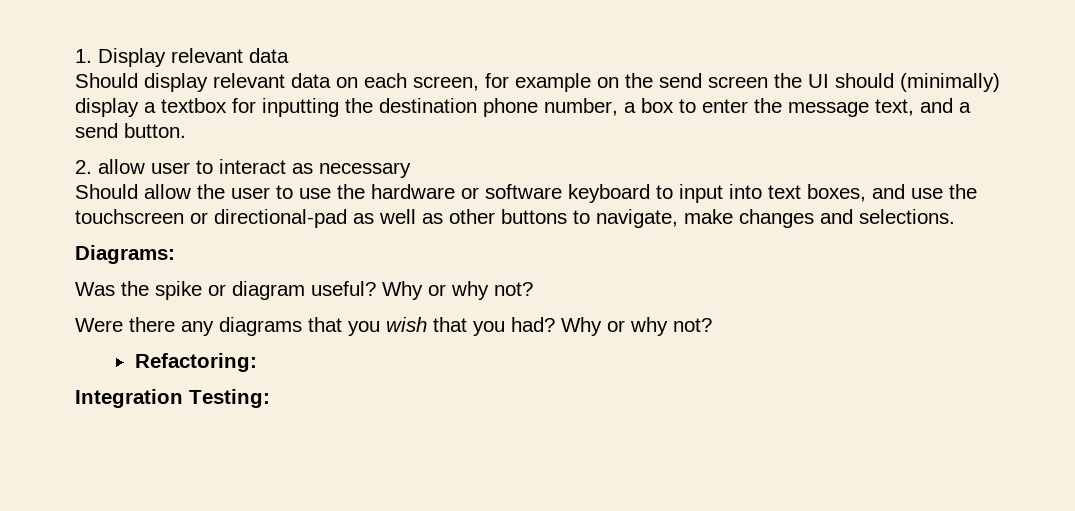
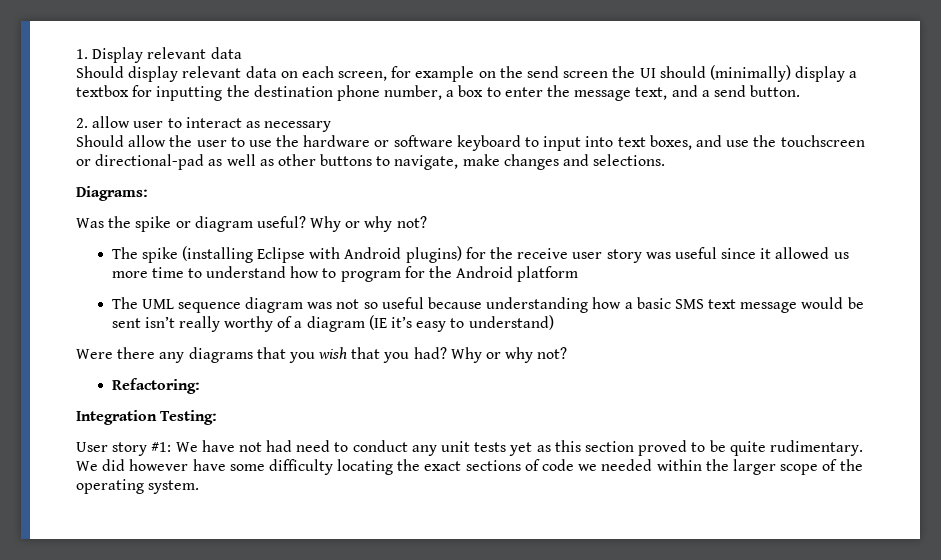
(533, 289) none -> [111,246,849,263] [111,266,579,282] [111,297,864,313] [111,315,554,332] // The spike (installing Eclipse with Android plugins) for the receive user story was useful since it allowed us more time to understand how to program for the Android platform // The UML sequence diagram was not so useful because understanding how a basic SMS text message would be sent isn’t really worthy of a diagram (IE it’s easy to understand)
(270, 398) none -> [76,440,863,456] [76,459,863,475] [76,479,200,494] // User story #1: We have not had need to conduct any unit tests yet as this section proved to be quite rudimentary. We did however have some difficulty locating the exact sections of code we needed within the larger scope of the operating system.

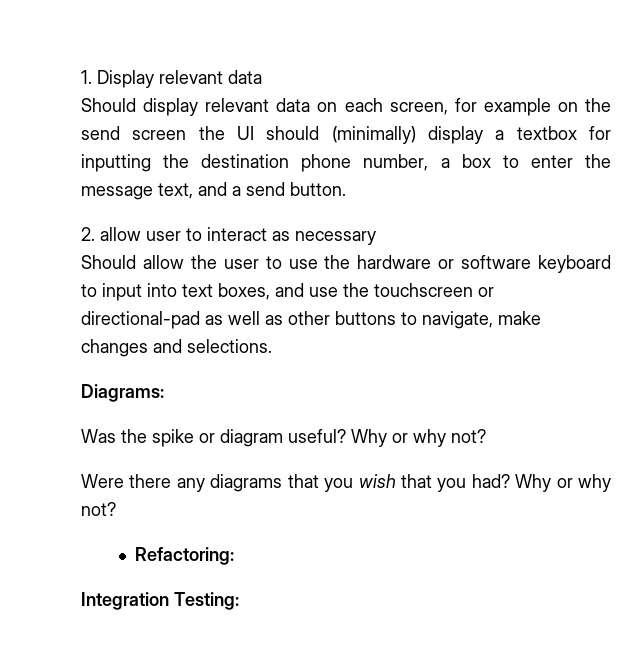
[111,246,849,263] [111,266,579,282] [111,297,864,313] [111,315,554,332] // The spike (installing Eclipse with Android plugins) for the receive user story was useful since it allowed us more time to understand how to program for the Android platform // The UML sequence diagram was not so useful because understanding how a basic SMS text message would be sent isn’t really worthy of a diagram (IE it’s easy to understand) -> (486, 436) none
[76,440,863,456] [76,459,863,475] [76,479,200,494] // User story #1: We have not had need to conduct any unit tests yet as this section proved to be quite rudimentary. We did however have some difficulty locating the exact sections of code we needed within the larger scope of the operating system. -> (239, 601) none

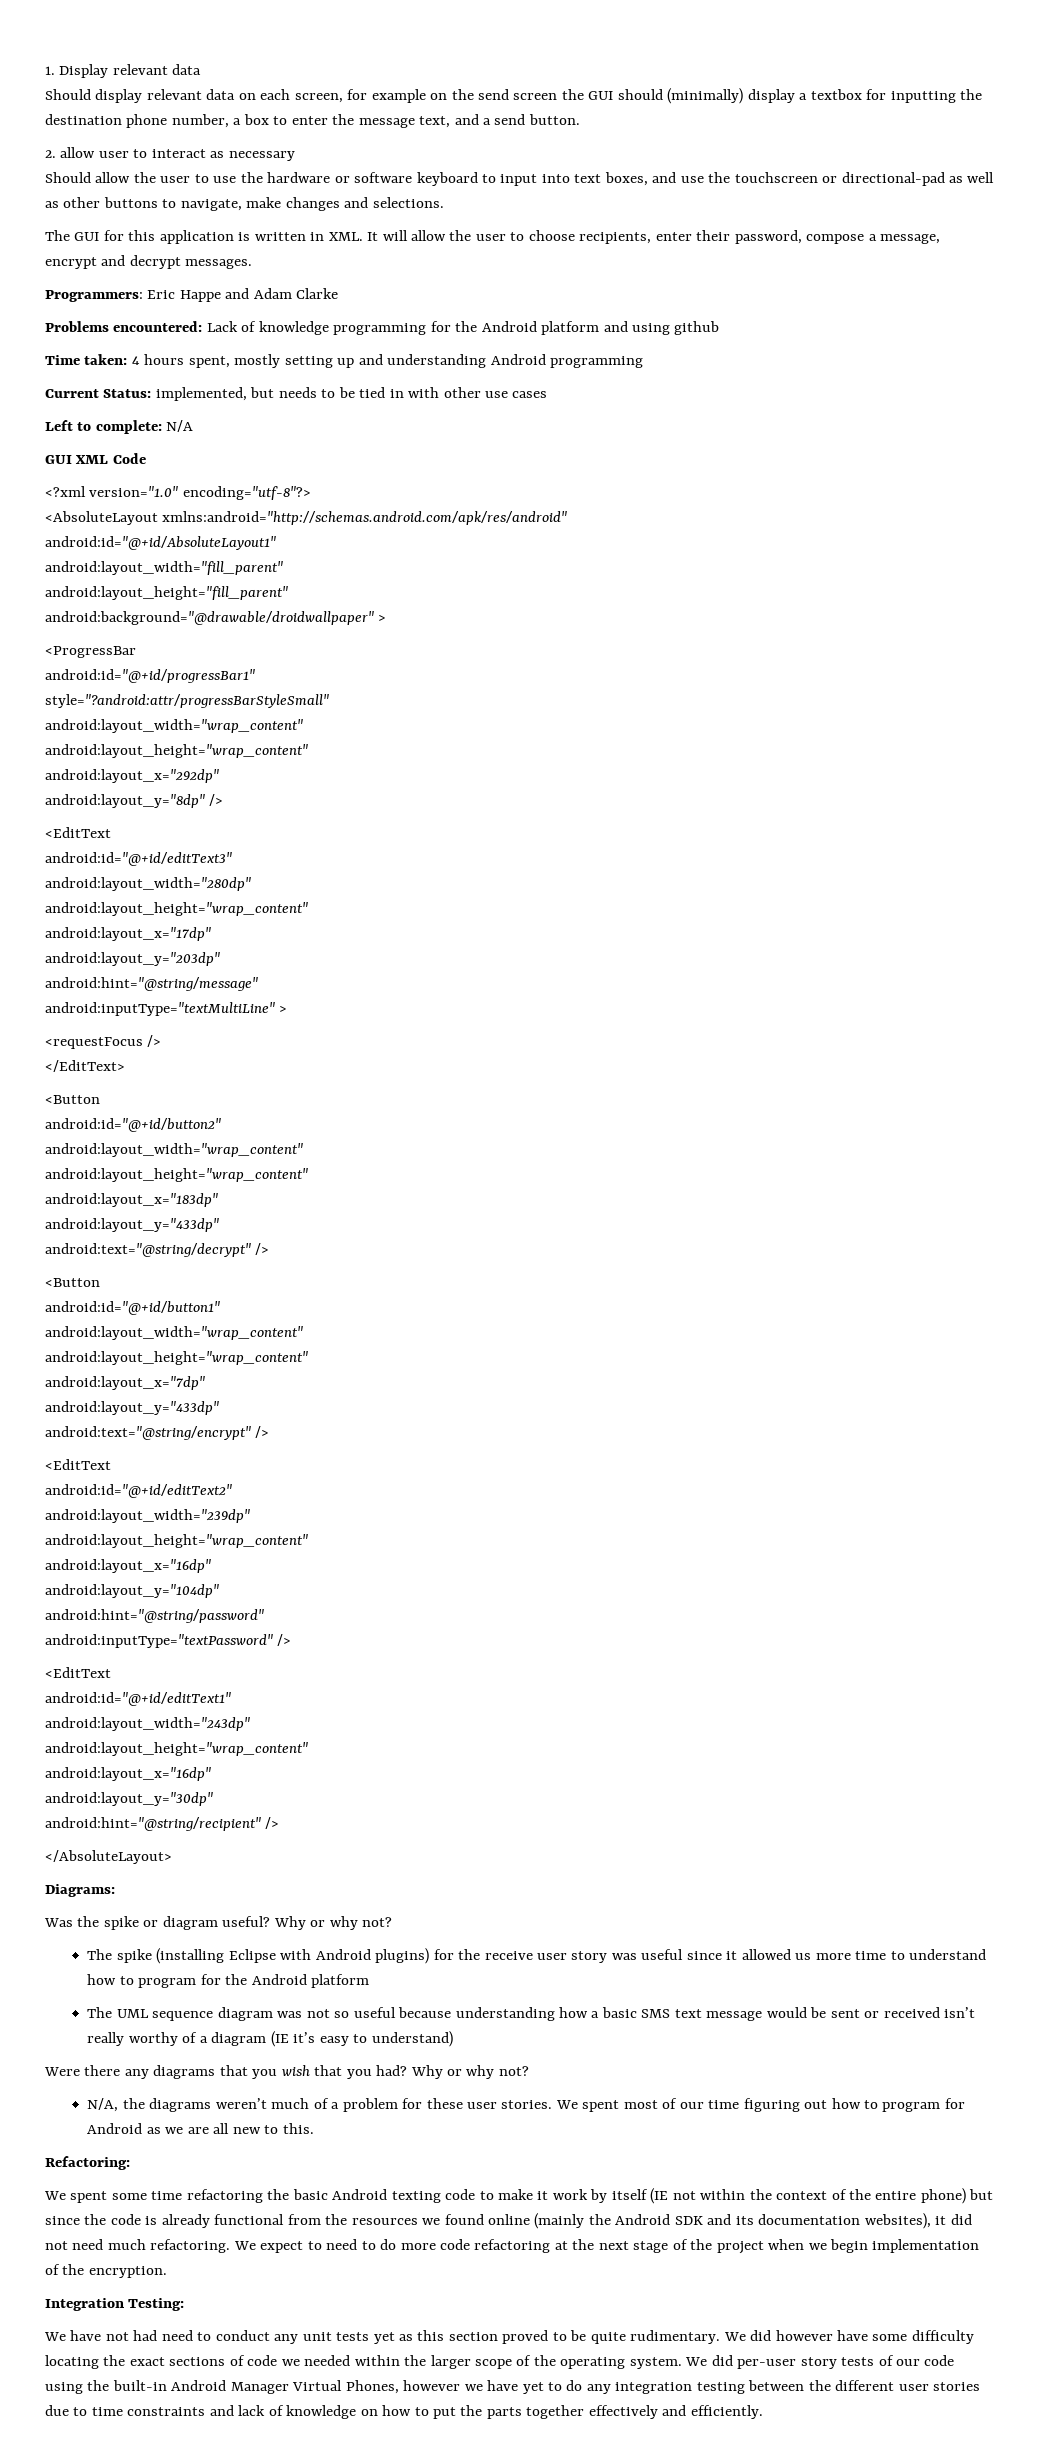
[237,126,254,140] UI -> [588,91,614,100] GUI
(272, 346) none -> [45,230,941,244] [45,255,253,269] [45,288,339,302] [45,321,720,335] [45,354,644,368] [45,387,548,401] [45,420,194,434] [45,453,146,464] [45,486,311,500] [45,511,568,525] [45,536,276,550] [45,561,283,575] [45,586,288,600] [45,611,387,625] [45,646,136,658] [45,669,255,683] [45,694,329,708] [45,719,303,733] [45,744,308,758] [45,769,219,783] [45,794,224,808] [45,827,111,838] [45,852,232,866] [45,877,251,891] [45,902,308,916] [45,927,211,941] [45,952,220,966] [45,977,258,991] [45,1002,288,1016] [45,1035,162,1049] [45,1060,125,1072] [45,1095,100,1104] [45,1118,221,1132] [45,1143,303,1157] [45,1168,308,1182] [45,1193,218,1207] [45,1218,219,1232] [45,1243,270,1257] [45,1278,100,1287] [45,1301,220,1315] [45,1326,303,1340] [45,1351,308,1365] [45,1376,205,1390] [45,1401,219,1415] [45,1426,270,1440] [45,1459,111,1470] [45,1484,232,1498] [45,1509,250,1523] [45,1534,308,1548] [45,1559,211,1573] [45,1584,219,1598] [45,1609,264,1623] [45,1634,292,1648] [45,1667,111,1678] [45,1692,231,1706] [45,1717,250,1731] [45,1742,308,1756] [45,1767,211,1781] [45,1792,213,1806] [45,1817,280,1831] [45,1850,172,1864] // The GUI for this application is written in XML. It will allow the user to choose recipients, enter their password, compose a message, encrypt and decrypt messages. // Programmers: Eric Happe and Adam Clarke // Problems encountered: Lack of knowledge programming for the Android platform and using github // Time taken: 4 hours spent, mostly setting up and understanding Android programming // Current Status: implemented, but needs to be tied in with other use cases // Left to complete: N/A // GUI XML Code // <?xml version="1.0" encoding="utf-8"?> // <AbsoluteLayout xmlns:android="http://schemas.android.com/apk/res/android" // android:id="@+id/AbsoluteLayout1" // android:layout_width="fill_parent" // android:layout_height="fill_parent" // android:background="@drawable/droidwallpaper" > // <ProgressBar // android:id="@+id/progressBar1" // style="?android:attr/progressBarStyleSmall" // android:layout_width="wrap_content" // android:layout_height="wrap_content" // android:layout_x="292dp" // android:layout_y="8dp" /> // <EditText // android:id="@+id/editText3" // android:layout_width="280dp" // android:layout_height="wrap_content" // android:layout_x="17dp" // android:layout_y="203dp" // android:hint="@string/message" // android:inputType="textMultiLine" > // <requestFocus /> // </EditText> // <Button // android:id="@+id/button2" // android:layout_width="wrap_content" // android:layout_height="wrap_content" // android:layout_x="183dp" // android:layout_y="433dp" // android:text="@string/decrypt" /> // <Button // android:id="@+id/button1" // android:layout_width="wrap_content" // android:layout_height="wrap_content" // android:layout_x="7dp" // android:layout_y="433dp" // android:text="@string/encrypt" /> // <EditText // android:id="@+id/editText2" // android:layout_width="239dp" // android:layout_height="wrap_content" // android:layout_x="16dp" // android:layout_y="104dp" // android:hint="@string/password" // android:inputType="textPassword" /> // <EditText // android:id="@+id/editText1" // android:layout_width="243dp" // android:layout_height="wrap_content" // android:layout_x="16dp" // android:layout_y="30dp" // android:hint="@string/recipient" /> // </AbsoluteLayout>
(486, 436) none -> [87,1948,986,1964] [87,1974,370,1988] [87,2007,975,2021] [87,2031,453,2047] // The spike (installing Eclipse with Android plugins) for the receive user story was useful since it allowed us more time to understand how to program for the Android platform // The UML sequence diagram was not so useful because understanding how a basic SMS text message would be sent or received isn’t really worthy of a diagram (IE it’s easy to understand)
[135,547,235,565] [81,592,239,610] Refactoring: // Integration Testing: -> [87,2098,965,2112] [87,2123,314,2134] [45,2156,130,2170] [44,2188,994,2204] [45,2213,972,2229] [45,2239,980,2254] [45,2264,167,2278] [45,2298,185,2311] [44,2330,974,2344] [45,2355,955,2369] [45,2380,981,2394] [45,2405,763,2419] N/A, the diagrams weren’t much of a problem for these user stories. We spent most of our time figuring out how to program for Android as we are all new to this. // Refactoring: // We spent some time refactoring the basic Android texting code to make it work by itself (IE not within the context of the entire phone) but since the code is already functional from the resources we found online (mainly the Android SDK and its documentation websites), it did not need much refactoring. We expect to need to do more code refactoring at the next stage of the project when we begin implementation of the encryption. // Integration Testing: // We have not had need to conduct any unit tests yet as this section proved to be quite rudimentary. We did however have some difficulty locating the exact sections of code we needed within the larger scope of the operating system. We did per-user story tests of our code using the built-in Android Manager Virtual Phones, however we have yet to do any integration testing between the different user stories due to time constraints and lack of knowledge on how to put the parts together effectively and efficiently.

